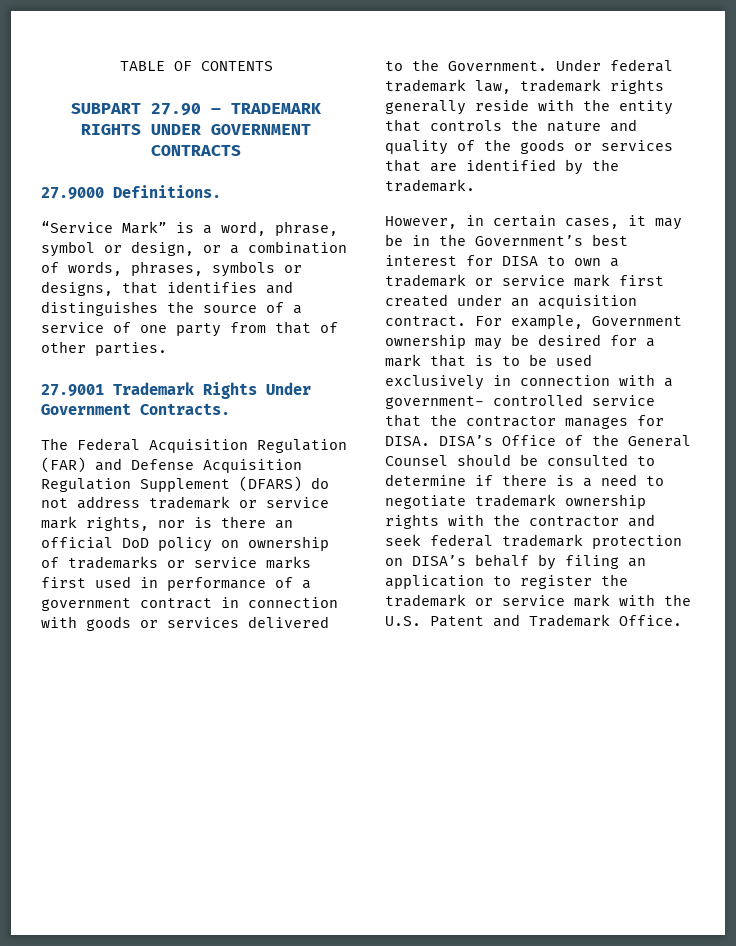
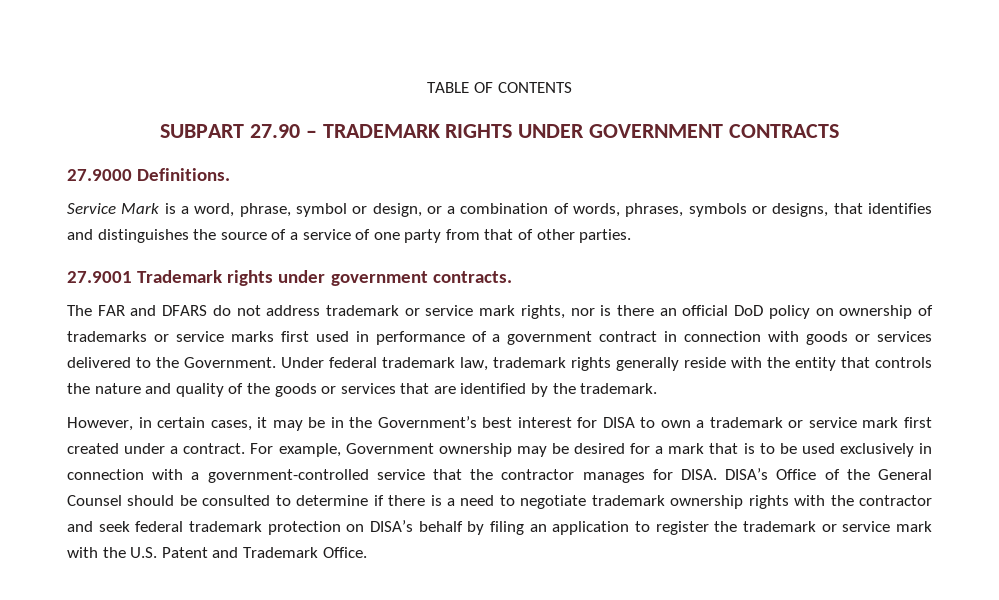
[41,221,167,234] “Service Mark” -> [67,203,160,214] Service Mark
[203,382,311,399] [41,403,230,415] [41,438,347,453] [41,457,302,473] [41,476,302,492] Rights Under Government Contracts. // The Federal Acquisition Regulation (FAR) and Defense Acquisition Regulation Supplement (DFARS) -> [227,270,512,286] [67,305,208,316] rights under government contracts. // The FAR and DFARS
[511,295,637,309] an acquisition -> [170,446,179,454] a
[385,394,583,409] government- controlled -> [207,469,369,483] government-controlled

